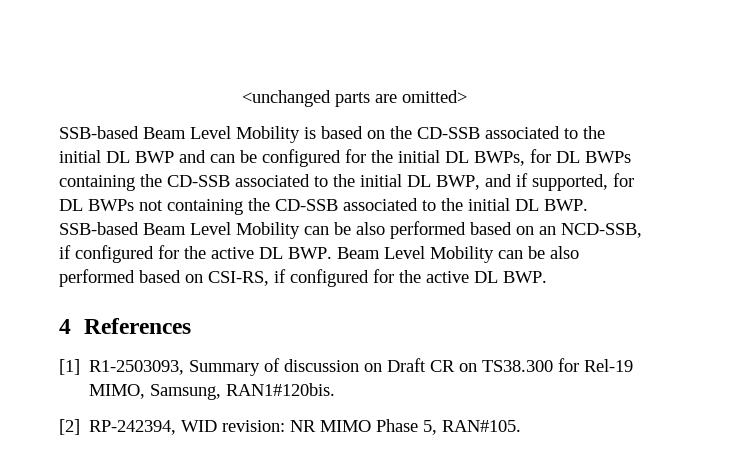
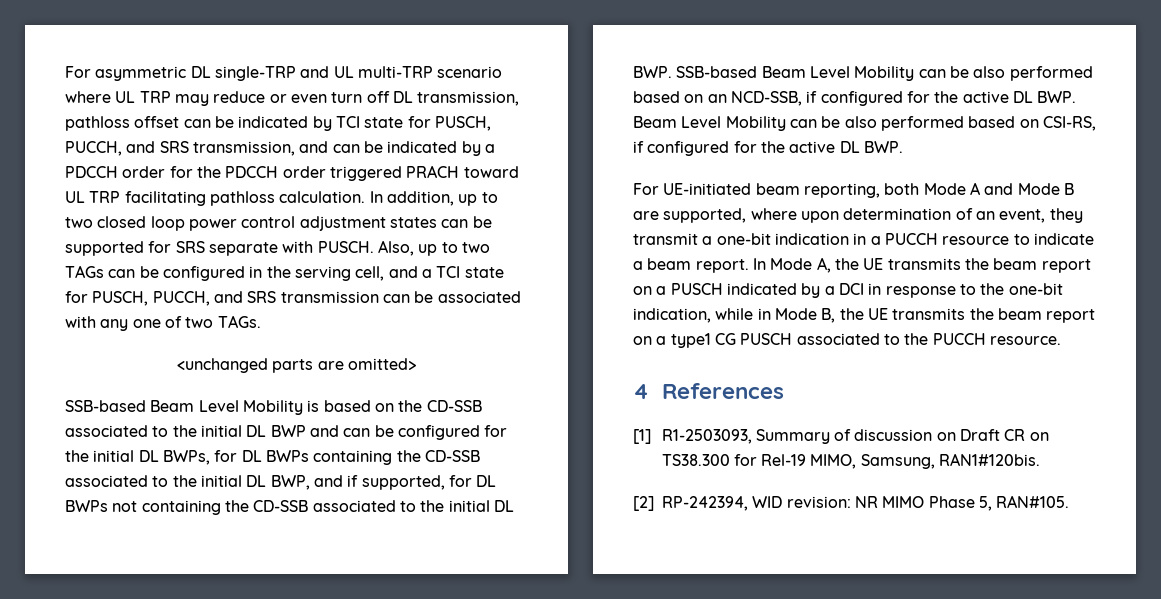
(242, 98) none -> [65,66,503,81] [65,91,520,106] [65,116,491,131] [65,141,495,156] [65,165,519,181] [65,191,498,206] [65,216,492,231] [65,240,490,256] [65,265,504,281] [65,291,521,306] [65,315,261,331] For asymmetric DL single-TRP and UL multi-TRP scenario where UL TRP may reduce or even turn off DL transmission, pathloss offset can be indicated by TCI state for PUSCH, PUCCH, and SRS transmission, and can be indicated by a PDCCH order for the PDCCH order triggered PRACH toward UL TRP facilitating pathloss calculation. In addition, up to two closed loop power control adjustment states can be supported for SRS separate with PUSCH. Also, up to two TAGs can be configured in the serving cell, and a TCI state for PUSCH, PUCCH, and SRS transmission can be associated with any one of two TAGs. //
(547, 277) none -> [633,182,1074,198] [633,208,1083,223] [633,233,1094,245] [633,257,1091,273] [633,283,1063,298] [633,308,1096,323] [633,333,1061,348] // For UE-initiated beam reporting, both Mode A and Mode B are supported, where upon determination of an event, they transmit a one-bit indication in a PUCCH resource to indicate a beam report. In Mode A, the UE transmits the beam report on a PUSCH indicated by a DCI in response to the one-bit indication, while in Mode B, the UE transmits the beam report on a type1 CG PUSCH associated to the PUCCH resource.

